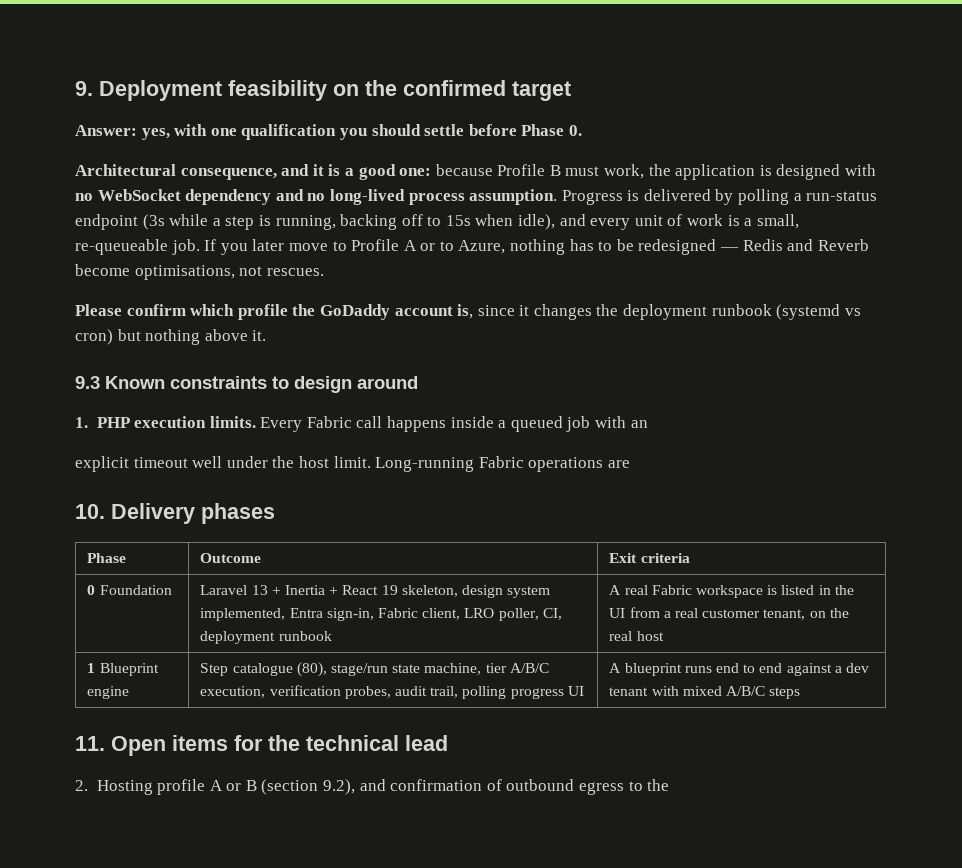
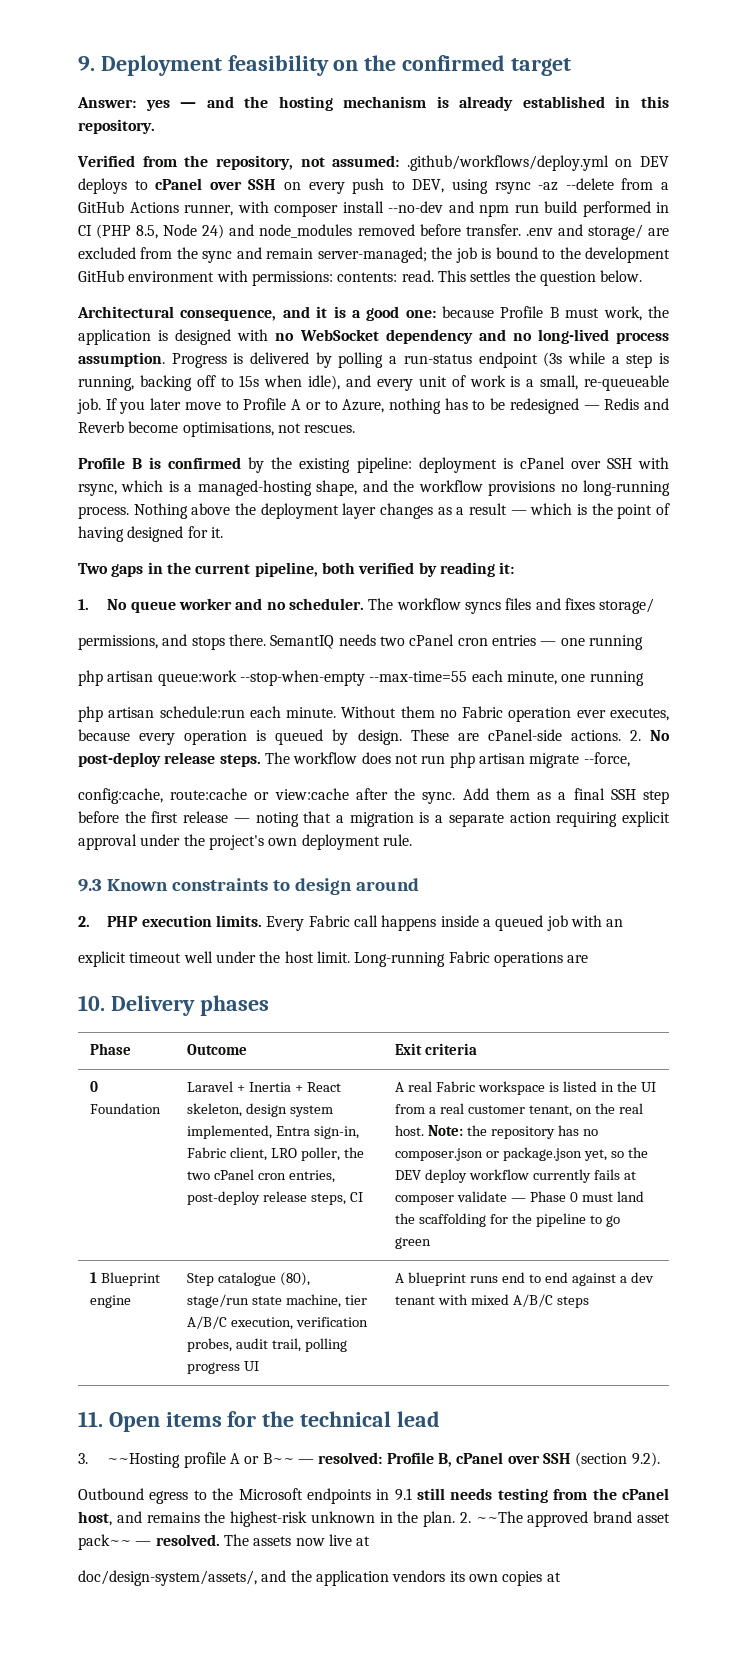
[141,124,582,140] yes, with one qualification you should settle before Phase 0. -> [145,96,669,111] [78,119,155,134] [77,155,669,171] [78,178,670,194] [78,201,669,217] [78,224,670,240] [78,247,670,263] [78,270,643,286] yes — and the hosting mechanism is already established in this repository. // Verified from the repository, not assumed: .github/workflows/deploy.yml on DEV deploys to cPanel over SSH on every push to DEV, using rsync -az --delete from a GitHub Actions runner, with composer install --no-dev and npm run build performed in CI (PHP 8.5, Node 24) and node_modules removed before transfer. .env and storage/ are excluded from the sync and remain server-managed; the job is bound to the development GitHub environment with permissions: contents: read. This settles the question below.
[75,304,861,320] [75,329,267,345] Please confirm which profile the GoDaddy account is, since it changes the deployment runbook (systemd vs cron) but nothing above it. -> [78,457,670,473] [78,480,670,496] [78,503,670,519] [78,526,223,542] [78,562,515,577] [78,598,655,614] [78,634,643,650] [78,670,644,686] [78,706,669,722] [78,729,670,745] [78,752,630,768] [78,788,669,804] [78,811,670,827] [78,834,412,850] Profile B is confirmed by the existing pipeline: deployment is cPanel over SSH with rsync, which is a managed-hosting shape, and the workflow provisions no long-running process. Nothing above the deployment layer changes as a result — which is the point of having designed for it. // Two gaps in the current pipeline, both verified by reading it: // 1. No queue worker and no scheduler. The workflow syncs files and fixes storage/ // permissions, and stops there. SemantIQ needs two cPanel cron entries — one running // php artisan queue:work --stop-when-empty --max-time=55 each minute, one running // php artisan schedule:run each minute. Without them no Fabric operation ever executes, because every operation is queued by design. These are cPanel-side actions. 2. No post-deploy release steps. The workflow does not run php artisan migrate --force, // config:cache, route:cache or view:cache after the sync. Add them as a final SSH step before the first release — noting that a migration is a separate action requiring explicit approval under the project's own deployment rule.
[75,417,88,428] 1. -> [78,916,90,927] 2.
[251,585,268,595] 13 -> (234, 1086) none
[381,585,398,595] 19 -> (341, 1087) none
[542,608,562,620] [200,631,332,644] CI, deployment runbook -> [343,1147,364,1158] [187,1169,336,1183] [187,1191,364,1205] the two cPanel cron entries, post-deploy release steps, CI
[636,631,664,641] host -> [395,1125,598,1139] [395,1147,648,1161] [395,1169,636,1183] [395,1191,644,1205] [395,1213,620,1227] [395,1237,432,1249] host. Note: the repository has no composer.json or package.json yet, so the DEV deploy workflow currently fails at composer validate — Phase 0 must land the scaffolding for the pipeline to go green
[75,780,153,795] 2. Hosting -> [78,1453,181,1468] 3. ~~Hosting
[245,779,670,795] B (section 9.2), and confirmation of outbound egress to the -> [262,1452,660,1467] [78,1488,669,1504] [78,1511,670,1527] [78,1534,371,1550] [78,1570,561,1586] B~~ — resolved: Profile B, cPanel over SSH (section 9.2). // Outbound egress to the Microsoft endpoints in 9.1 still needs testing from the cPanel host, and remains the highest-risk unknown in the plan. 2. ~~The approved brand asset pack~~ — resolved. The assets now live at // doc/design-system/assets/, and the application vendors its own copies at

